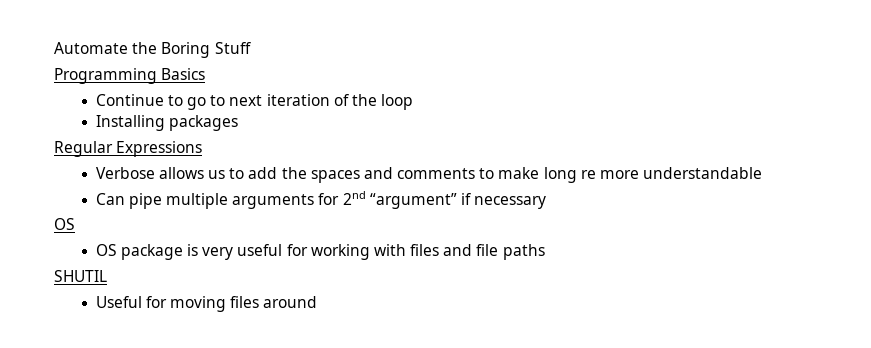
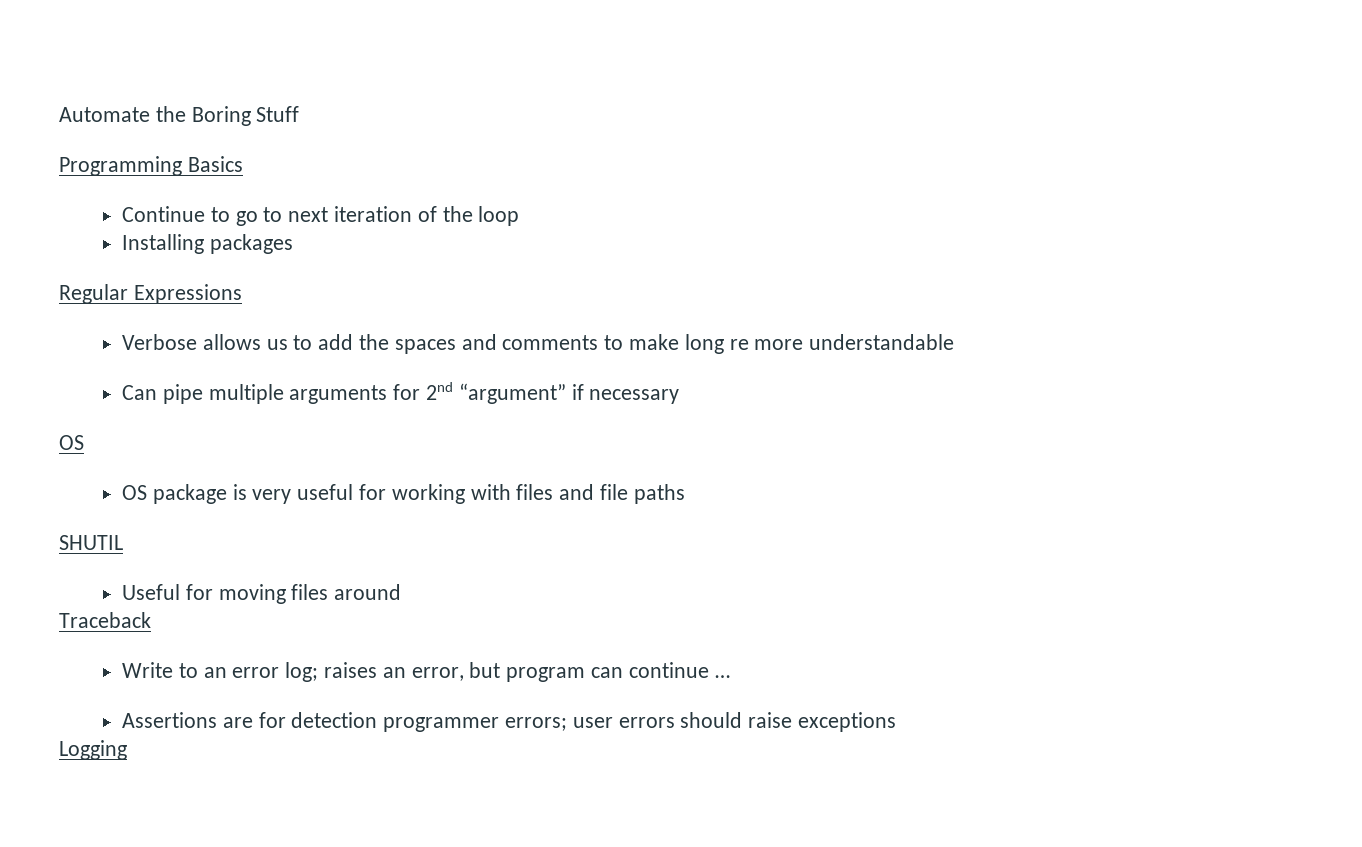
(318, 302) none -> [59,612,151,628] [121,662,730,682] [121,712,897,732] [59,740,127,760] // Traceback // Write to an error log; raises an error, but program can continue … // Assertions are for detection programmer errors; user errors should raise exceptions // Logging

